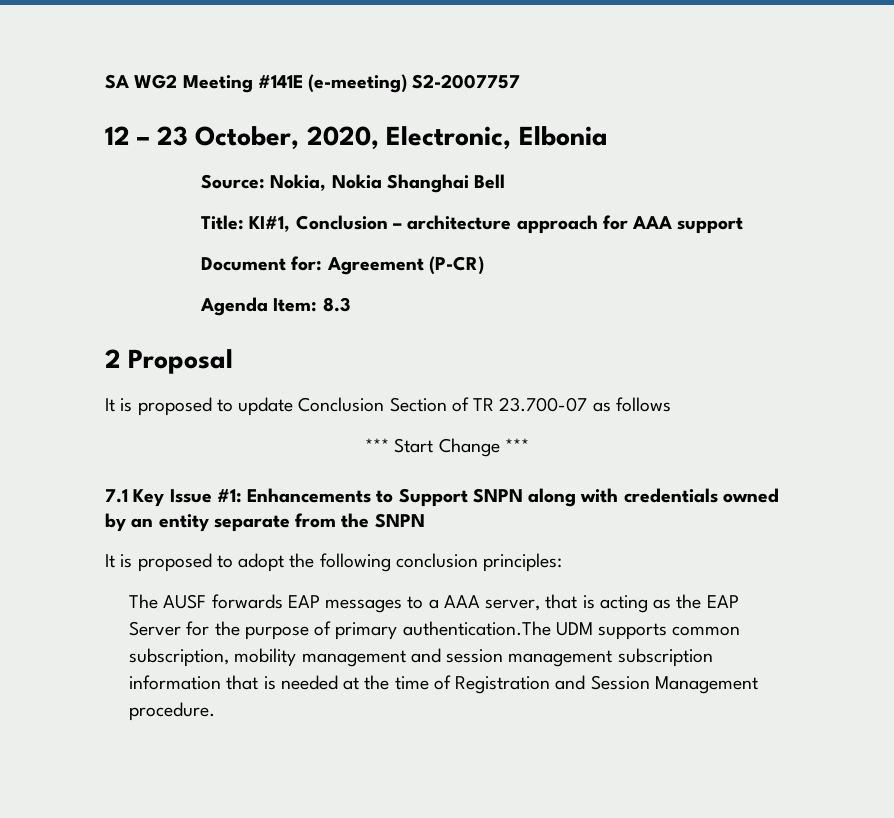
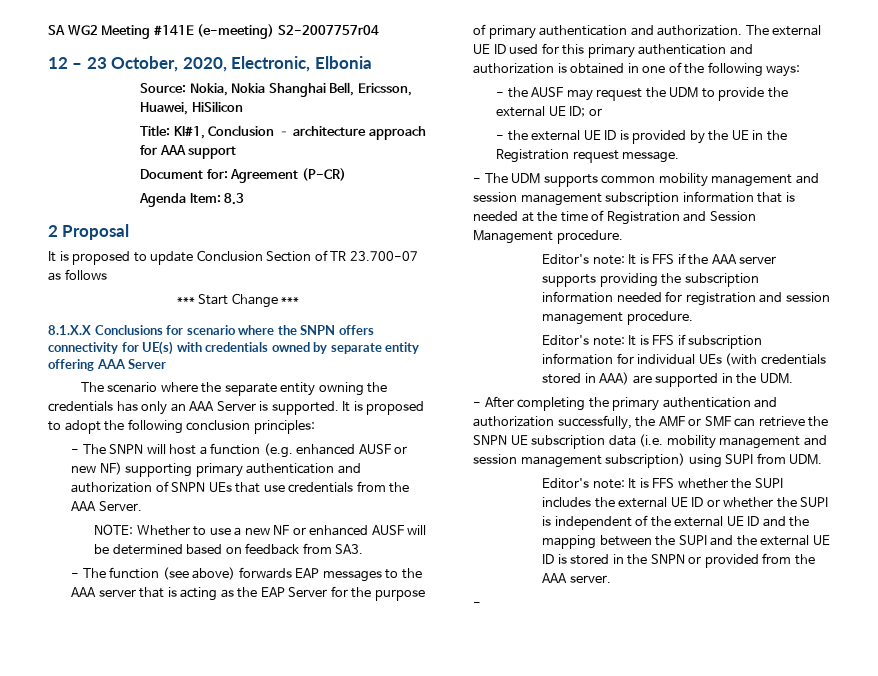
[412,74,521,89] S2-2007757 -> [277,25,379,35] S2-2007757r04
[474,174,506,189] Bell -> [329,82,412,96] [140,101,243,115] Bell, Ericsson, Huawei, HiSilicon
[105,488,779,507] [105,513,425,532] 7.1 Key Issue #1: Enhancements to Support SNPN along with credentials owned by an entity separate from the SNPN // -> [48,325,374,335] [48,341,420,355] [48,359,167,371] [80,382,388,396] [48,401,339,415] 8.1.X.X Conclusions for scenario where the SNPN offers connectivity for UE(s) with credentials owned by separate entity offering AAA Server // The scenario where the separate entity owning the credentials has only an AAA Server is supported.
[129,594,207,609] The AUSF -> [71,443,408,458] [71,462,361,477] [71,481,410,493] [71,501,142,511] [94,524,427,536] [94,543,364,555] [71,567,236,580] - The SNPN will host a function (e.g. enhanced AUSF or new NF) supporting primary authentication and authorization of SNPN UEs that use credentials from the AAA Server. // NOTE: Whether to use a new NF or enhanced AUSF will be determined based on feedback from SA3. // - The function (see above)
[428,595,541,611] a AAA server, -> [401,568,422,579] [71,587,136,597] the AAA server
[402,621,551,636] authentication.The -> [539,25,822,36] [473,43,753,58] [473,62,801,77] [496,87,788,101] [496,106,602,117] [496,130,787,144] [496,149,680,163] [473,173,508,183] authentication and authorization. The external UE ID used for this primary authentication and authorization is obtained in one of the following ways: // - the AUSF may request the UDM to provide the external UE ID; or // - the external UE ID is provided by the UE in the Registration request message. // - The
[129,648,230,667] subscription, -> (656, 179) none
(216, 711) none -> [542,253,777,265] [542,273,759,287] [542,291,830,306] [542,311,693,325] [542,334,763,349] [542,353,826,366] [542,372,793,387] [473,396,778,411] [473,415,829,430] [473,434,827,449] [473,453,823,468] [542,478,783,489] [542,497,829,508] [542,515,810,530] [542,535,830,549] [542,553,815,568] [542,573,611,583] [473,602,482,607] // Editor's note: It is FFS if the AAA server supports providing the subscription information needed for registration and session management procedure. // Editor's note: It is FFS if subscription information for individual UEs (with credentials stored in AAA) are supported in the UDM. // - After completing the primary authentication and authorization successfully, the AMF or SMF can retrieve the SNPN UE subscription data (i.e. mobility management and session management subscription) using SUPI from UDM. // Editor's note: It is FFS whether the SUPI includes the external UE ID or whether the SUPI is independent of the external UE ID and the mapping between the SUPI and the external UE ID is stored in the SNPN or provided from the AAA server. // -

